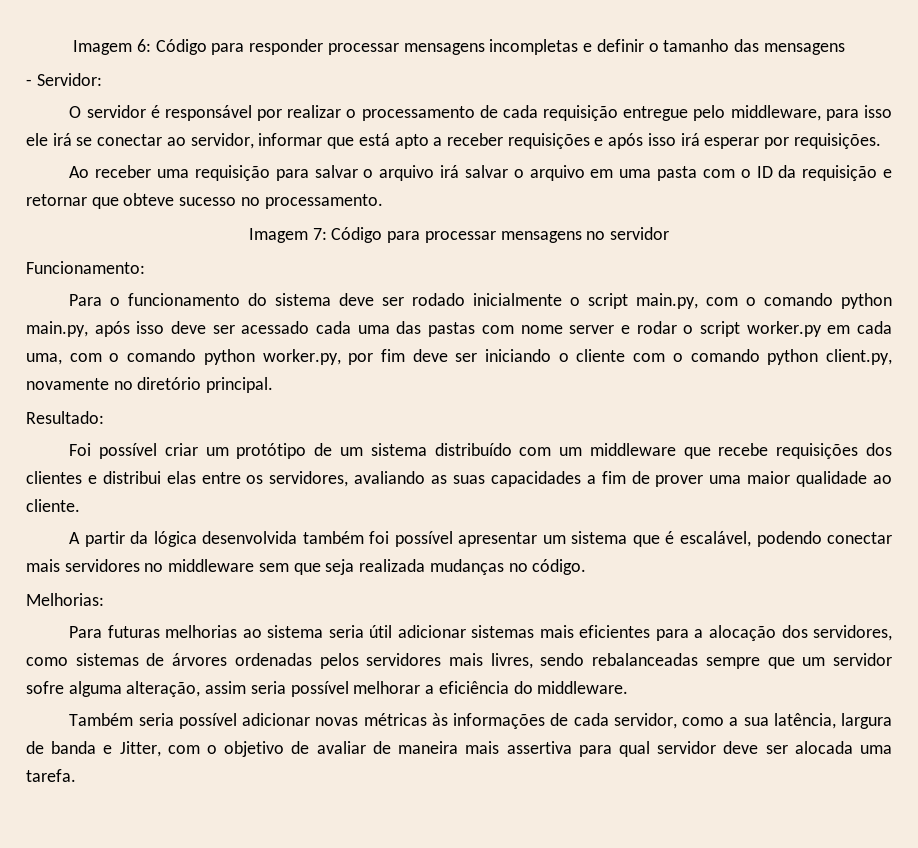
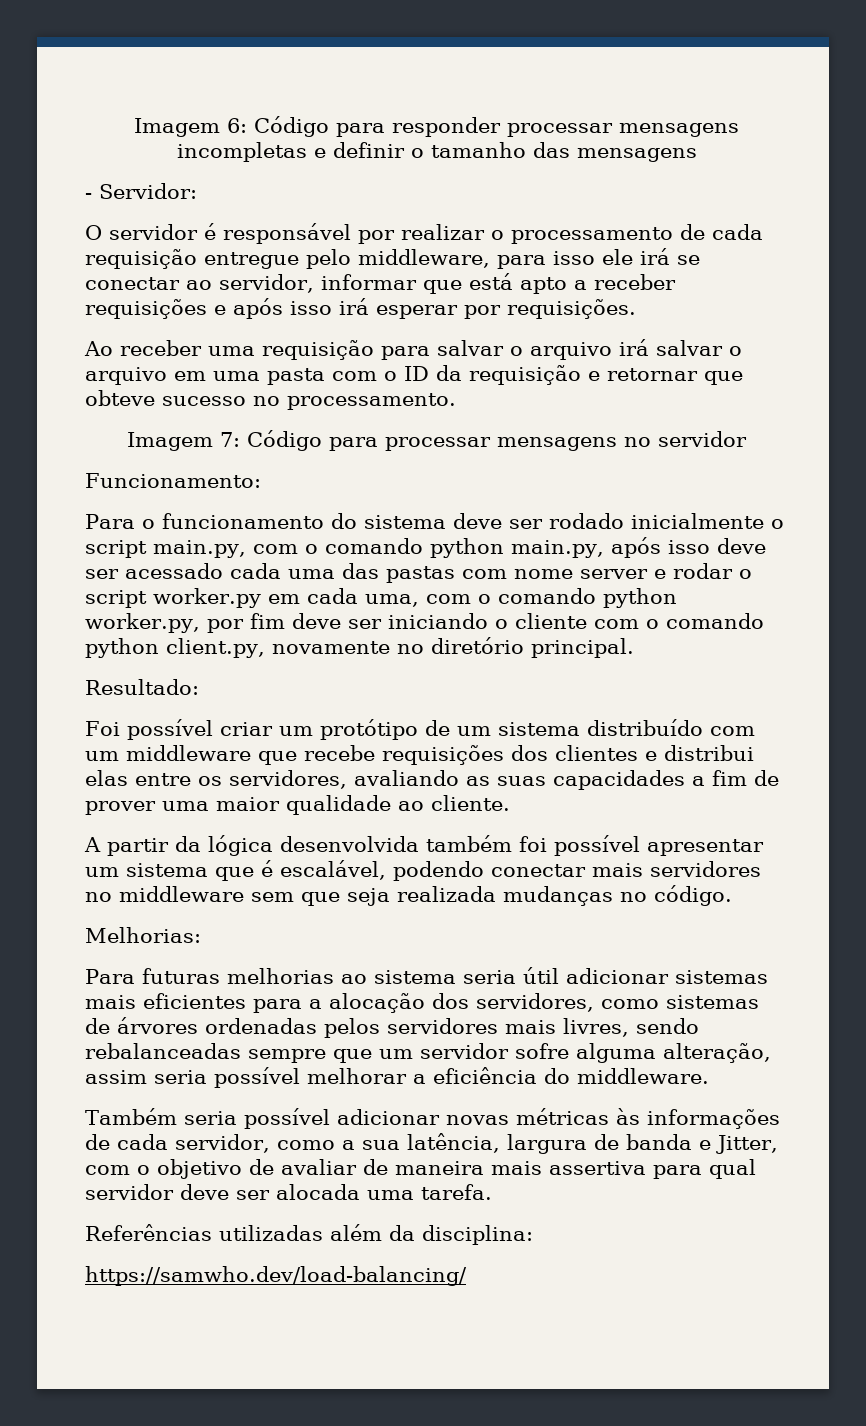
(76, 775) none -> [85,1224,533,1245] [85,1266,467,1286] // Referências utilizadas além da disciplina: // https://samwho.dev/load-balancing/

